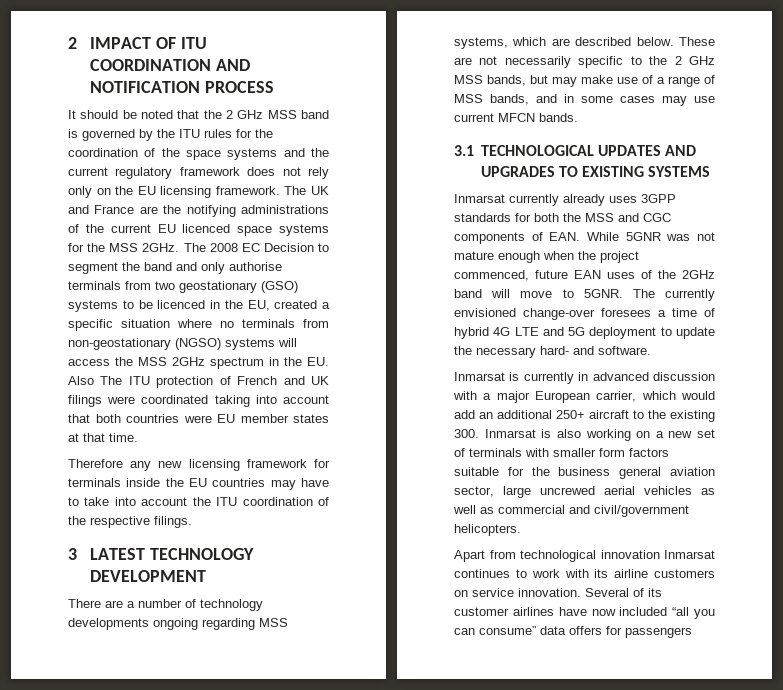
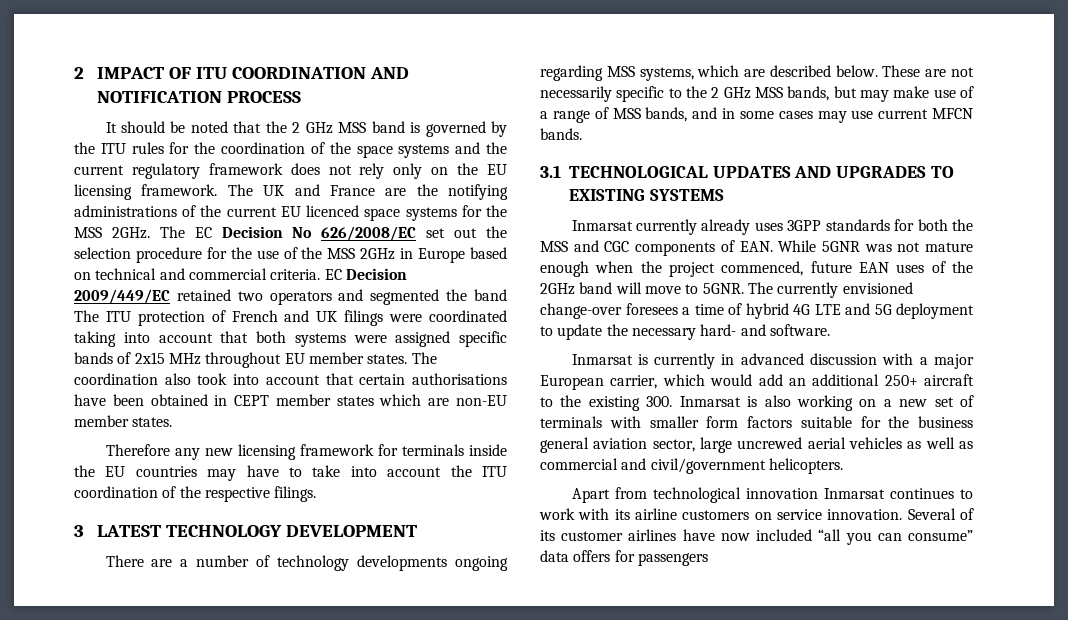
[209,243,329,252] [68,262,282,274] [68,281,298,293] [68,300,330,312] [68,319,329,331] [68,338,297,350] [68,357,329,369] [68,376,94,385] 2008 EC Decision to segment the band and only authorise terminals from two geostationary (GSO) systems to be licenced in the EU, created a specific situation where no terminals from non-geostationary (NGSO) systems will access the MSS 2GHz spectrum in the EU. Also -> [194,226,508,241] [74,247,508,263] [74,268,407,280] [74,289,507,305] EC Decision No 626/2008/EC set out the selection procedure for the use of the MSS 2GHz in Europe based on technical and commercial criteria. EC Decision 2009/449/EC retained two operators and segmented the band
[126,414,329,423] [68,433,138,442] countries were EU member states at that time. -> [294,331,507,347] [74,352,437,368] [74,373,507,385] [74,394,507,406] [74,415,173,427] systems were assigned specific bands of 2x15 MHz throughout EU member states. The coordination also took into account that certain authorisations have been obtained in CEPT member states which are non-EU member states.

